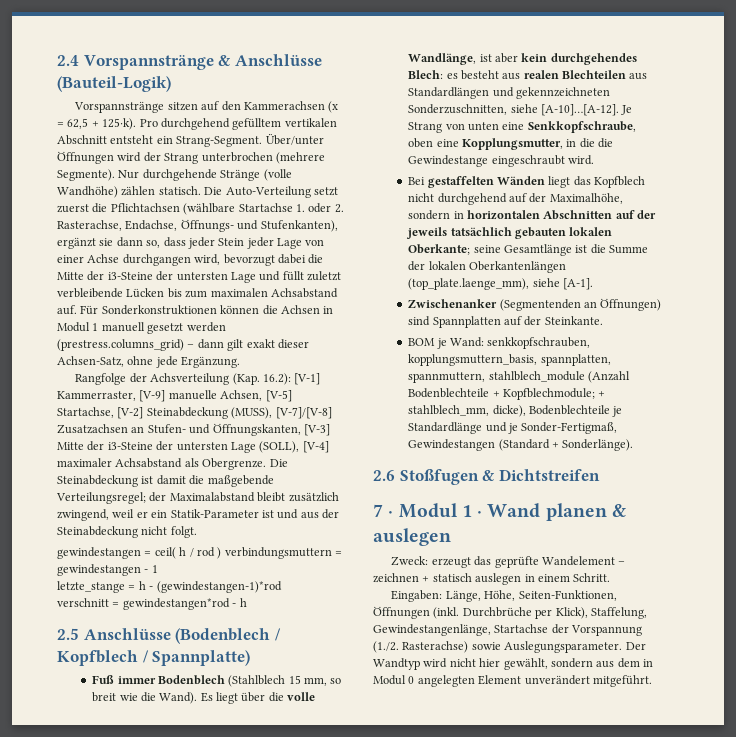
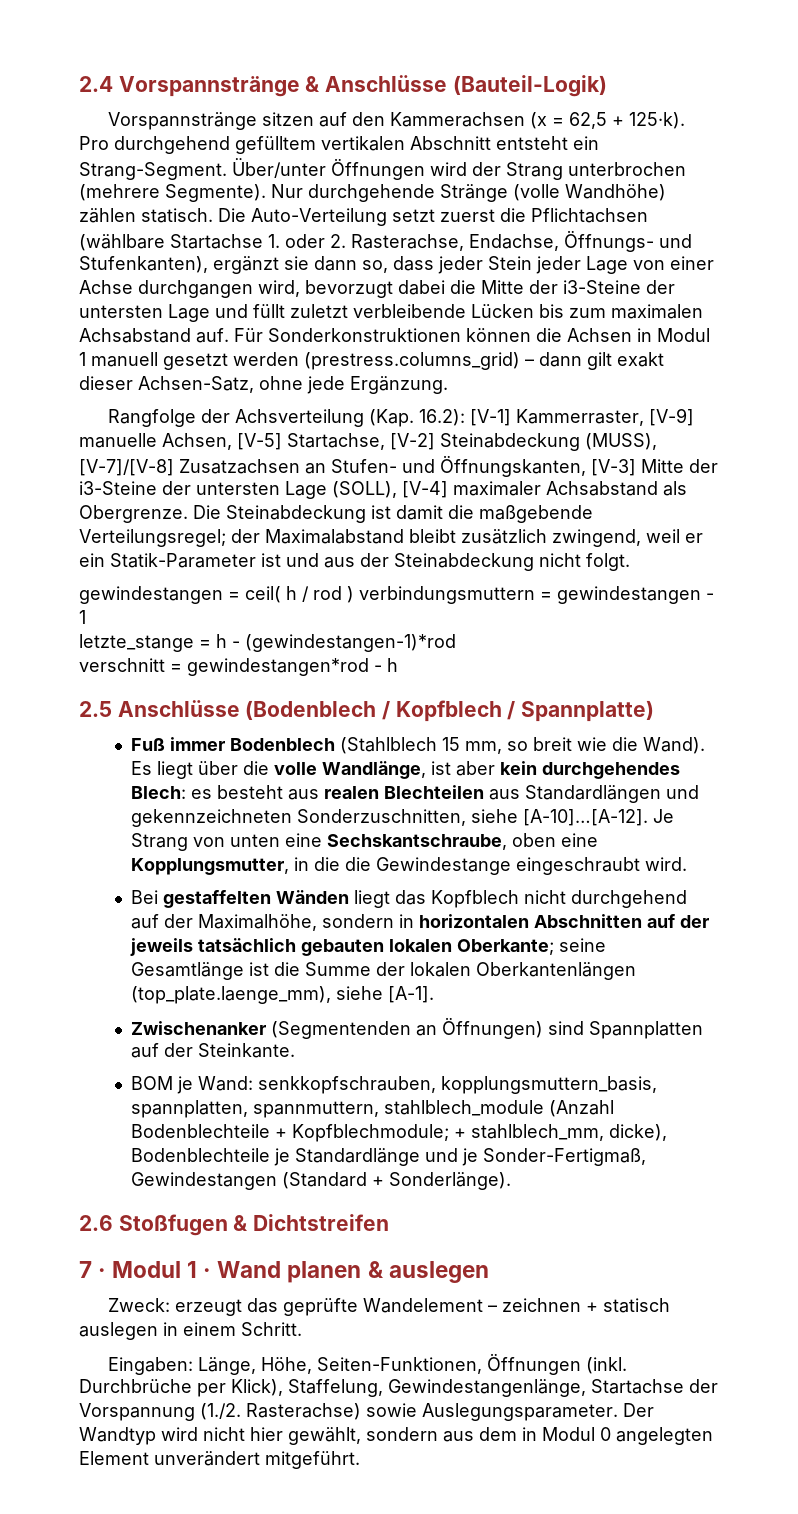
[527,121,636,133] Senkkopfschraube, -> [326,834,507,850] Sechskantschraube,

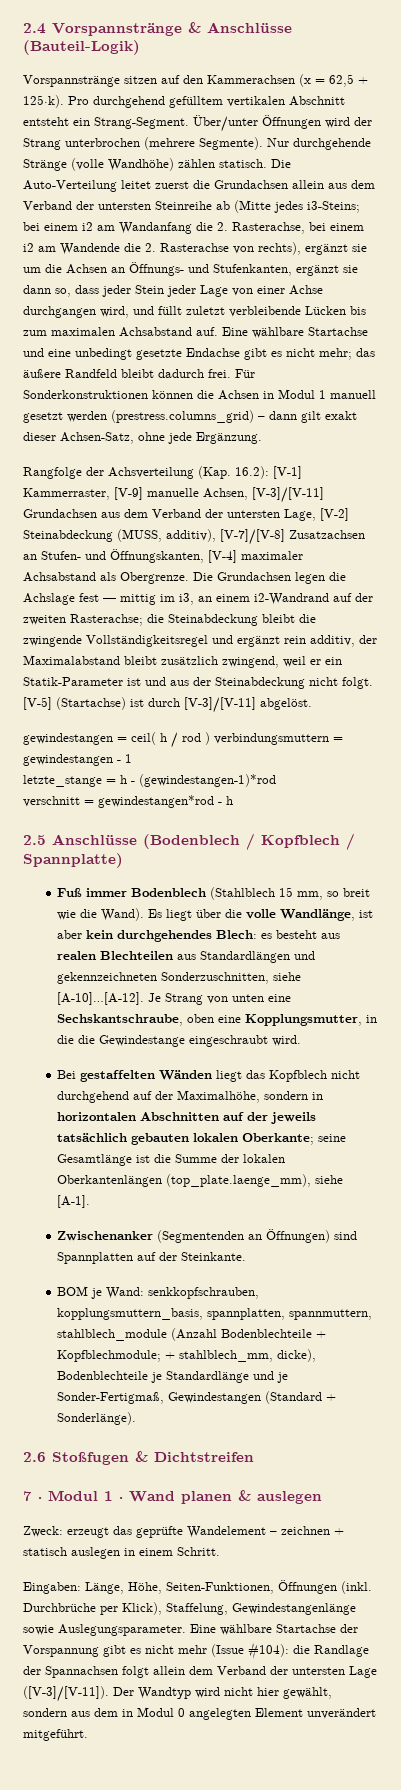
[392,209,435,222] setzt -> [121,180,151,189] leitet
[531,208,648,223] [79,234,559,251] Pflichtachsen (wählbare Startachse 1. oder 2. Rasterachse, Endachse, -> [214,180,375,189] [23,200,360,213] [23,222,364,234] [23,242,367,255] [23,264,125,274] Grundachsen allein aus dem Verband der untersten Steinreihe ab (Mitte jedes i3-Steins; bei einem i2 am Wandanfang die 2. Rasterachse, bei einem i2 am Wandende die 2. Rasterachse von rechts), ergänzt sie um die Achsen an
[79,256,208,273] Stufenkanten), -> [213,264,292,276] Stufenkanten,
[305,280,675,298] [79,304,210,322] bevorzugt dabei die Mitte der i3-Steine der untersten Lage -> (129, 312) none
(229, 335) none -> [222,327,368,338] [23,348,375,360] [23,369,231,378] Eine wählbare Startachse und eine unbedingt gesetzte Endachse gibt es nicht mehr; das äußere Randfeld bleibt dadurch frei.
[237,433,657,451] [V-5] Startachse, [V-2] Steinabdeckung (MUSS), -> [252,487,324,503] [23,508,349,521] [23,529,216,542] [V-3]/[V-11] Grundachsen aus dem Verband der untersten Lage, [V-2] Steinabdeckung (MUSS, additiv),
[591,459,718,476] [79,481,397,499] [V-3] Mitte der i3-Steine der untersten Lage (SOLL), -> (204, 556) none
[226,505,593,523] [79,529,226,547] Steinabdeckung ist damit die maßgebende Verteilungsregel; -> [217,572,346,584] [23,593,373,605] [23,614,316,626] [23,635,355,647] Grundachsen legen die Achslage fest — mittig im i3, an einem i2-Wandrand auf der zweiten Rasterachse; die Steinabdeckung bleibt die zwingende Vollständigkeitsregel und ergänzt rein additiv,
(630, 562) none -> [23,697,312,713] [V-5] (Startachse) ist durch [V-3]/[V-11] abgelöst.
[388,1379,718,1397] [79,1403,618,1421] Gewindestangenlänge, Startachse der Vorspannung (1./2. Rasterachse) sowie Auslegungsparameter. -> [232,1603,356,1615] [23,1624,358,1636] [23,1642,369,1659] [23,1666,377,1678] [23,1686,109,1702] Gewindestangenlänge sowie Auslegungsparameter. Eine wählbare Startachse der Vorspannung gibt es nicht mehr (Issue #104): die Randlage der Spannachsen folgt allein dem Verband der untersten Lage ([V-3]/[V-11]).

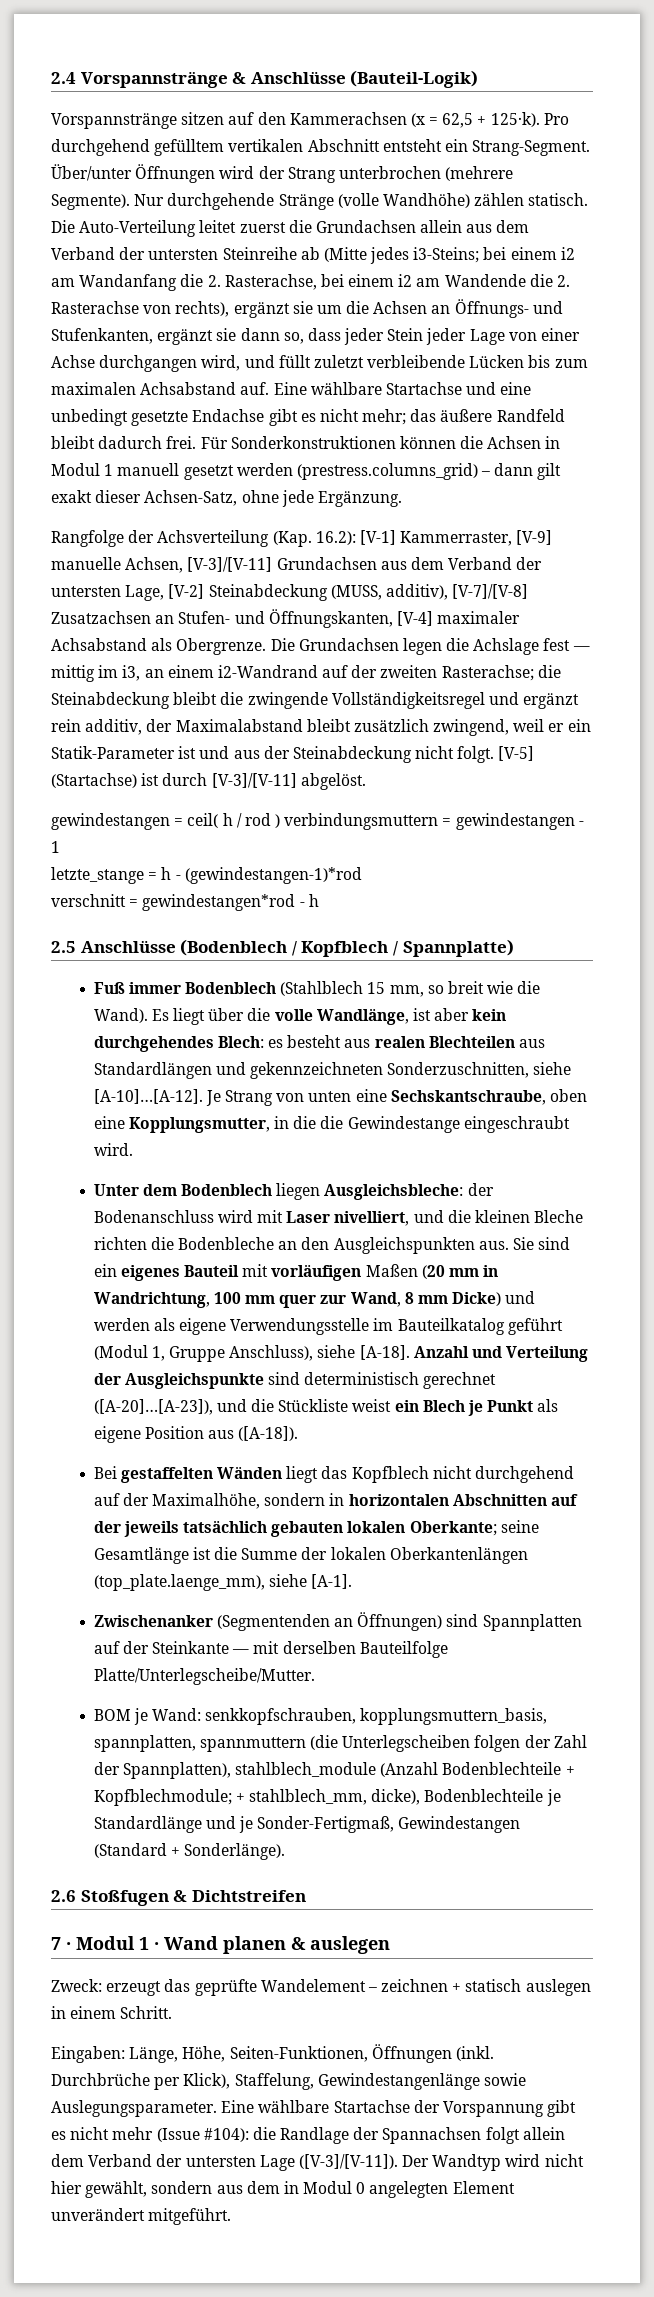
(302, 1040) none -> [93,1183,494,1200] [93,1210,584,1226] [93,1237,571,1254] [93,1264,499,1281] [93,1291,536,1308] [93,1318,563,1335] [93,1345,589,1362] [93,1372,497,1389] [93,1399,559,1416] [93,1426,299,1443] // Unter dem Bodenblech liegen Ausgleichsbleche: der Bodenanschluss wird mit Laser nivelliert, und die kleinen Bleche richten die Bodenbleche an den Ausgleichspunkten aus. Sie sind ein eigenes Bauteil mit vorläufigen Maßen (20 mm in Wandrichtung, 100 mm quer zur Wand, 8 mm Dicke) und werden als eigene Verwendungsstelle im Bauteilkatalog geführt (Modul 1, Gruppe Anschluss), siehe [A-18]. Anzahl und Verteilung der Ausgleichspunkte sind deterministisch gerechnet ([A-20]…[A-23]), und die Stückliste weist ein Blech je Punkt als eigene Position aus ([A-18]).
[181,1252,247,1261] Steinkante. -> [152,1641,448,1658] [93,1668,315,1685] Steinkante — mit derselben Bauteilfolge Platte/Unterlegscheibe/Mutter.
[289,1309,373,1320] spannmuttern, -> [199,1735,587,1752] [93,1762,231,1779] spannmuttern (die Unterlegscheiben folgen der Zahl der Spannplatten),

